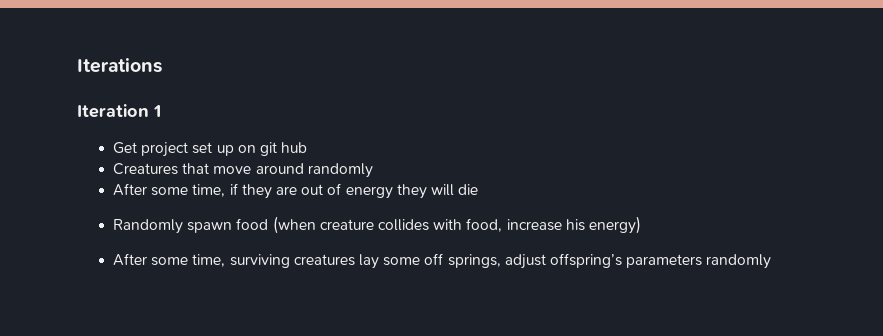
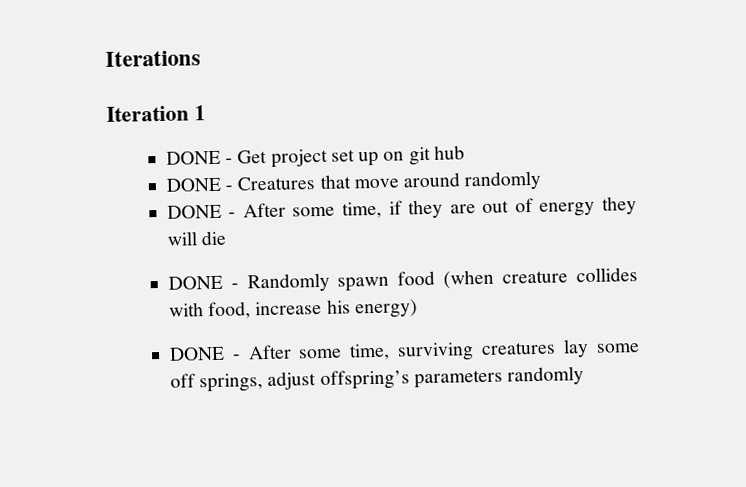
(161, 111) none -> [165,150,234,165] DONE -
(308, 147) none -> [165,177,234,192] DONE -
(373, 170) none -> [166,204,237,219] DONE -
(479, 189) none -> [167,275,239,290] DONE -
(641, 225) none -> [168,346,241,361] DONE -

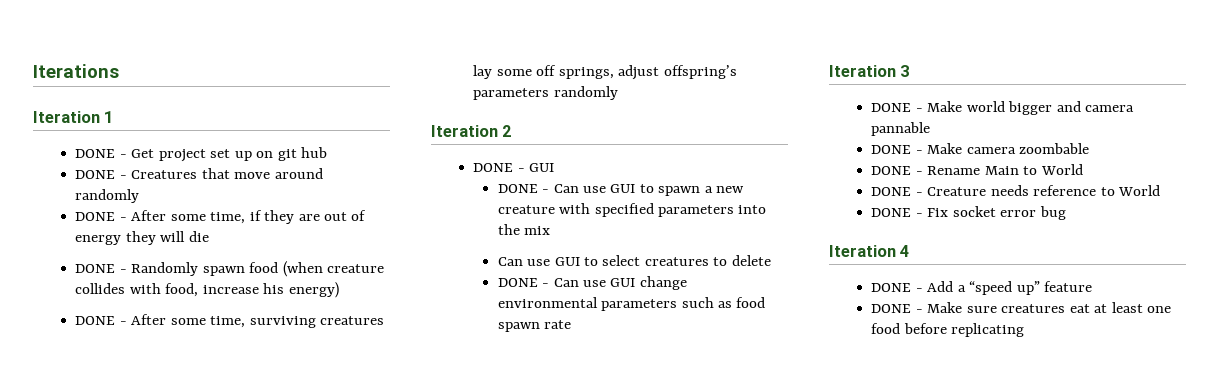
(585, 376) none -> [431,125,512,137] [473,163,555,172] [497,184,745,196] [497,203,767,217] [497,224,551,235] [497,255,771,266] [497,276,687,290] [497,297,766,311] [497,320,572,332] [829,65,910,77] [871,101,1135,115] [871,122,931,136] [871,143,1090,154] [871,164,1083,175] [871,185,1161,196] [871,206,1066,220] [829,245,910,257] [871,281,1093,295] [871,302,1172,313] [871,323,1025,337] // Iteration 2 // DONE - GUI // DONE - Can use GUI to spawn a new creature with specified parameters into the mix // Can use GUI to select creatures to delete // DONE - Can use GUI change environmental parameters such as food spawn rate // Iteration 3 // DONE - Make world bigger and camera pannable // DONE - Make camera zoombable // DONE - Rename Main to World // DONE - Creature needs reference to World // DONE - Fix socket error bug // Iteration 4 // DONE - Add a “speed up” feature // DONE - Make sure creatures eat at least one food before replicating

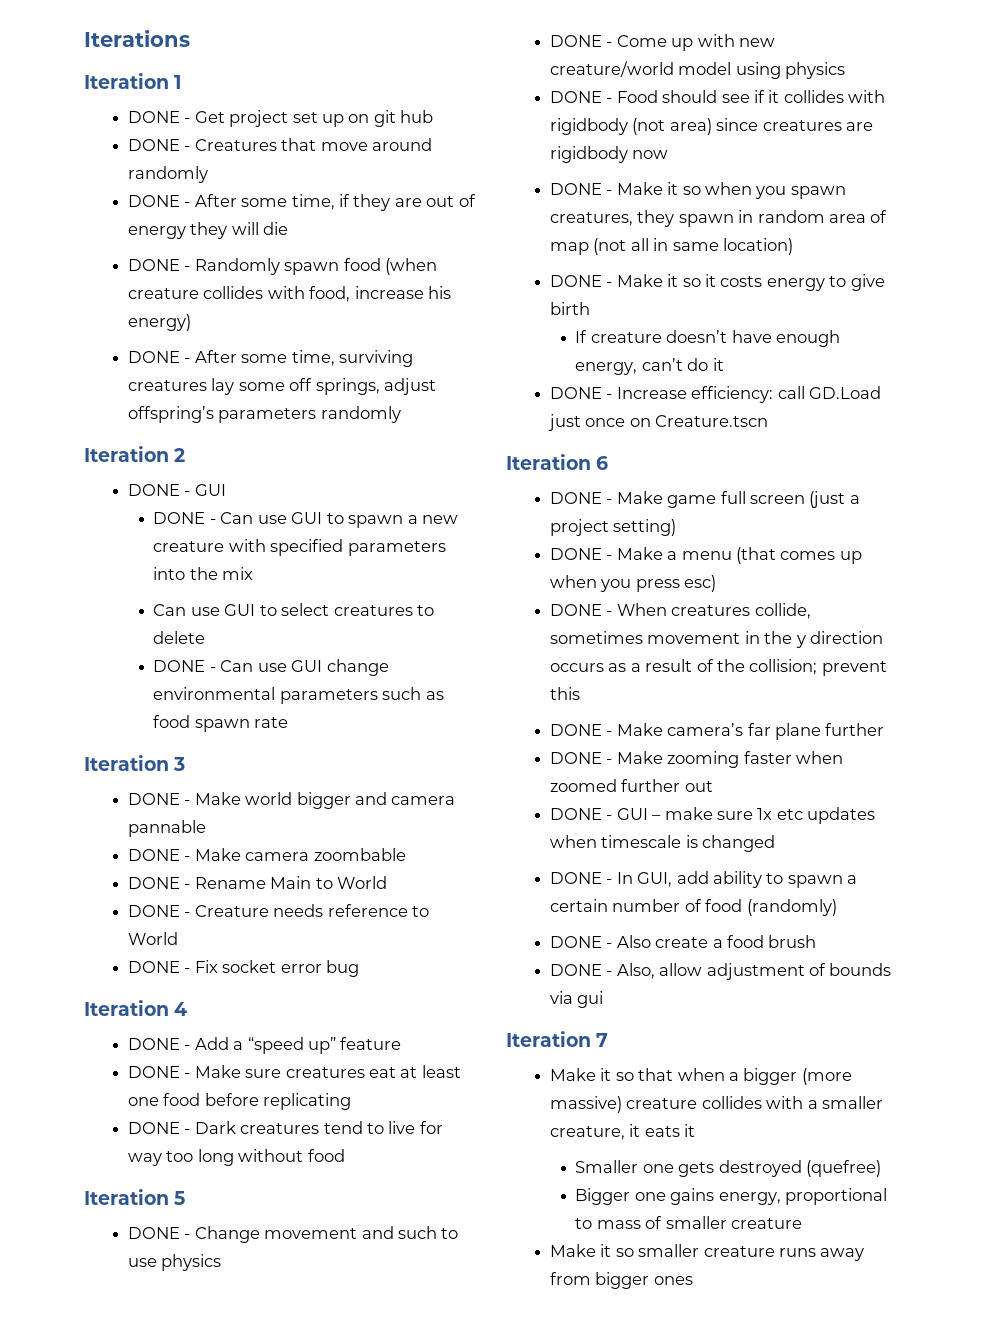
(1025, 330) none -> [127,1121,443,1134] [127,1149,345,1166] [84,1189,186,1205] [127,1226,459,1243] [127,1254,222,1271] [549,34,776,51] [549,61,846,79] [549,90,886,103] [549,118,874,135] [549,146,669,163] [549,182,846,199] [549,210,888,227] [549,238,794,255] [549,274,885,291] [549,302,590,315] [575,330,841,347] [575,358,724,375] [549,386,882,403] [547,414,769,431] [506,454,609,470] [549,491,860,508] [549,519,677,536] [549,547,862,564] [549,575,717,592] [549,603,811,619] [549,631,884,648] [549,659,887,676] [549,687,580,700] [549,723,885,740] [549,751,844,768] [549,779,713,792] [549,807,876,824] [549,835,776,852] [549,871,858,888] [549,899,837,916] [549,935,817,948] [549,963,892,980] [549,991,604,1008] [506,1031,609,1047] [549,1068,852,1085] [549,1096,884,1113] [549,1124,696,1140] [575,1160,882,1177] [575,1188,888,1205] [575,1216,803,1229] [549,1244,865,1261] [549,1272,693,1289] // DONE - Dark creatures tend to live for way too long without food // Iteration 5 // DONE - Change movement and such to use physics // DONE - Come up with new creature/world model using physics // DONE - Food should see if it collides with rigidbody (not area) since creatures are rigidbody now // DONE - Make it so when you spawn creatures, they spawn in random area of map (not all in same location) // DONE - Make it so it costs energy to give birth // If creature doesn’t have enough energy, can’t do it // DONE - Increase efficiency: call GD.Load just once on Creature.tscn // Iteration 6 // DONE - Make game full screen (just a project setting) // DONE - Make a menu (that comes up when you press esc) // DONE - When creatures collide, sometimes movement in the y direction occurs as a result of the collision; prevent this // DONE - Make camera’s far plane further // DONE - Make zooming faster when zoomed further out // DONE - GUI – make sure 1x etc updates when timescale is changed // DONE - In GUI, add ability to spawn a certain number of food (randomly) // DONE - Also create a food brush // DONE - Also, allow adjustment of bounds via gui // Iteration 7 // Make it so that when a bigger (more massive) creature collides with a smaller creature, it eats it // Smaller one gets destroyed (quefree) // Bigger one gains energy, proportional to mass of smaller creature // Make it so smaller creature runs away from bigger ones

